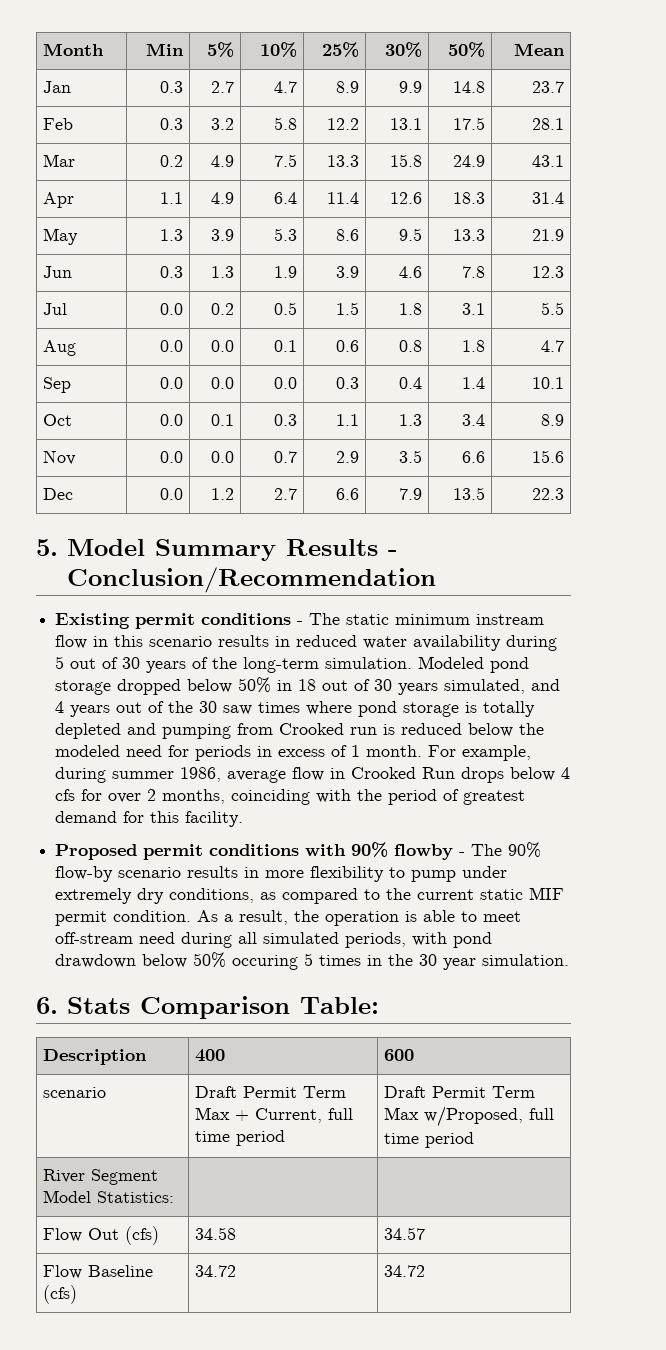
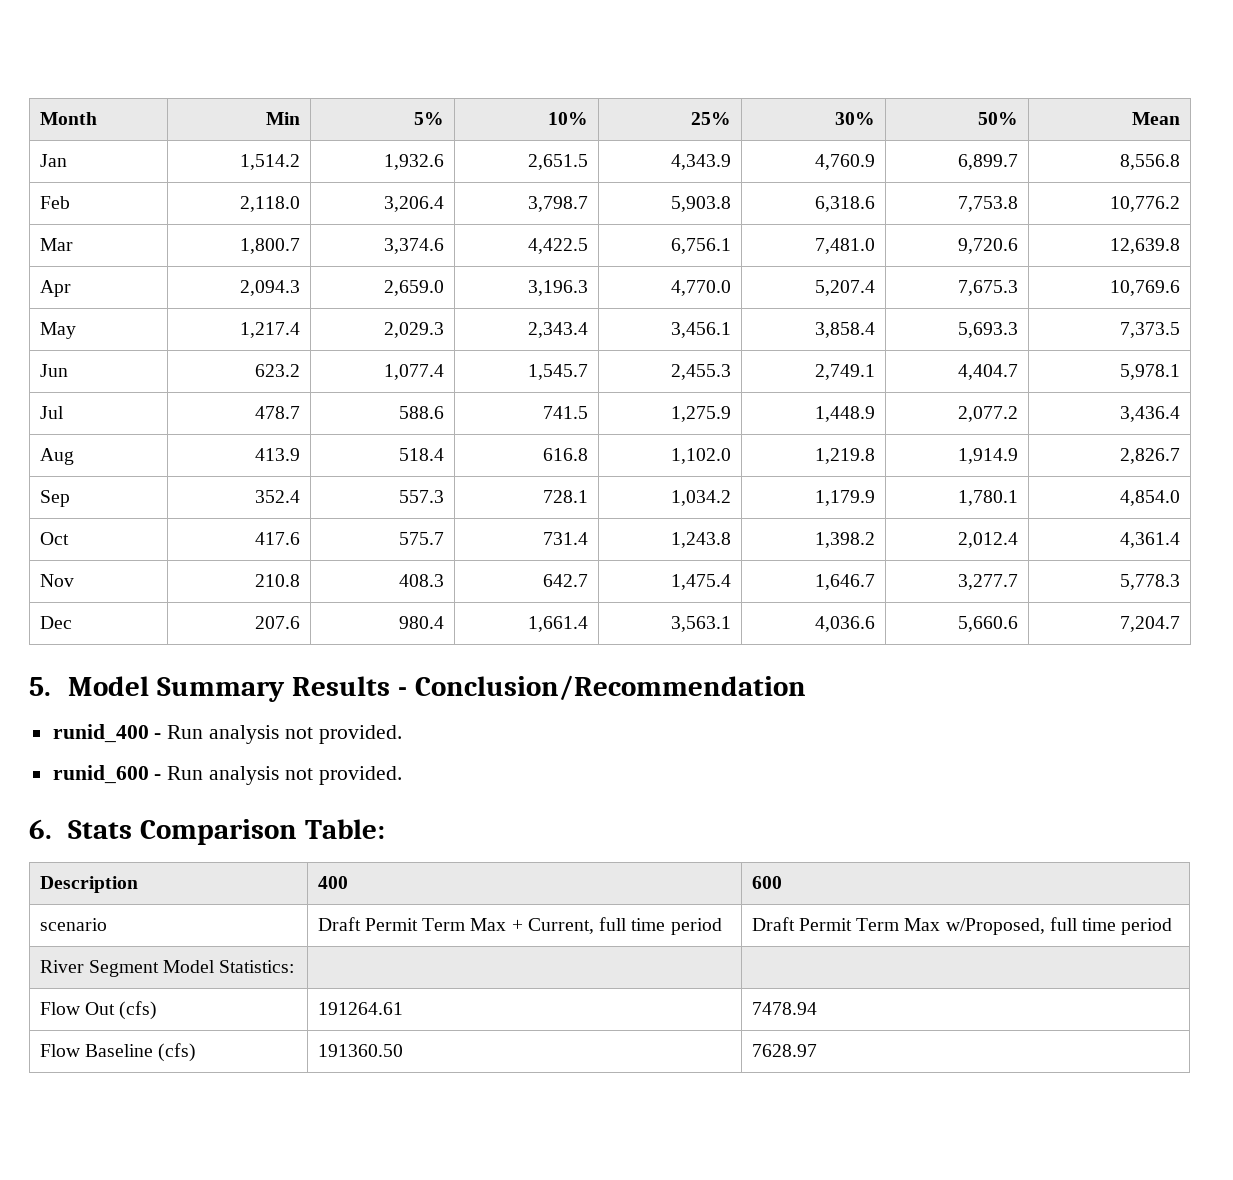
[159,81,183,93] [210,81,234,93] [273,81,297,93] [335,81,359,93] [398,81,422,93] [452,81,485,93] [531,81,564,93] [43,118,74,130] [159,118,183,130] [210,118,234,130] [273,117,297,130] [326,118,359,130] [389,118,422,130] [452,117,485,130] [531,118,564,130] [43,154,76,167] [159,155,183,167] [210,155,234,167] [273,154,297,167] [326,155,359,167] [389,154,422,167] [452,155,485,167] [531,155,564,167] [43,192,75,208] [159,192,183,204] [210,192,234,204] [273,192,297,204] [326,192,359,204] [389,192,422,204] [452,192,485,204] [531,192,564,204] [43,228,79,245] [159,229,183,241] [210,229,234,241] [273,228,297,241] [335,229,359,241] [398,228,422,241] [452,229,485,241] [531,229,564,241] [43,266,73,278] [159,266,183,278] [210,266,234,278] [273,266,297,278] [335,266,359,278] [398,266,422,278] [461,266,485,278] [531,266,564,278] [43,303,68,315] [159,303,183,315] [210,303,234,315] [273,302,297,315] [335,302,359,315] [398,303,422,315] [461,303,485,315] [540,302,564,315] [43,340,77,356] [159,340,183,352] [210,340,234,352] [273,340,297,352] [335,340,359,352] [398,340,422,352] [461,340,485,352] [540,340,564,352] [43,377,72,393] [159,377,183,389] [210,377,234,389] [273,377,297,389] [335,377,359,389] [398,377,422,389] [461,377,485,389] [531,377,564,389] [43,414,73,426] [159,414,183,426] [210,414,234,426] [273,414,297,426] [335,414,359,426] [398,414,422,426] [461,414,485,426] [540,414,564,426] [43,450,77,465] [159,451,183,463] [210,451,234,463] [273,451,297,463] [335,451,359,463] [398,450,422,463] [461,451,485,463] [531,450,564,463] [43,488,74,500] [159,488,183,500] [210,488,234,500] [273,488,297,500] [335,488,359,500] [398,488,422,500] [452,487,485,500] [531,488,564,500] 0.3 | 2.7 | 4.7 | 8.9 | 9.9 | 14.8 | 23.7 // Feb | 0.3 | 3.2 | 5.8 | 12.2 | 13.1 | 17.5 | 28.1 // Mar | 0.2 | 4.9 | 7.5 | 13.3 | 15.8 | 24.9 | 43.1 // Apr | 1.1 | 4.9 | 6.4 | 11.4 | 12.6 | 18.3 | 31.4 // May | 1.3 | 3.9 | 5.3 | 8.6 | 9.5 | 13.3 | 21.9 // Jun | 0.3 | 1.3 | 1.9 | 3.9 | 4.6 | 7.8 | 12.3 // Jul | 0.0 | 0.2 | 0.5 | 1.5 | 1.8 | 3.1 | 5.5 // Aug | 0.0 | 0.0 | 0.1 | 0.6 | 0.8 | 1.8 | 4.7 // Sep | 0.0 | 0.0 | 0.0 | 0.3 | 0.4 | 1.4 | 10.1 // Oct | 0.0 | 0.1 | 0.3 | 1.1 | 1.3 | 3.4 | 8.9 // Nov | 0.0 | 0.0 | 0.7 | 2.9 | 3.5 | 6.6 | 15.6 // Dec | 0.0 | 1.2 | 2.7 | 6.6 | 7.9 | 13.5 | 22.3 -> [240,154,301,170] [384,154,445,170] [528,154,589,170] [671,154,732,170] [815,154,876,170] [958,154,1019,170] [1120,154,1181,170] [39,196,70,209] [240,196,301,212] [384,196,445,212] [528,196,589,212] [671,196,732,212] [815,196,876,212] [958,196,1019,212] [1110,196,1181,212] [39,238,73,251] [240,238,301,254] [384,238,445,254] [528,238,589,254] [671,238,732,254] [815,238,876,254] [958,238,1019,254] [1110,238,1181,254] [39,280,71,297] [240,280,301,296] [384,280,445,296] [528,280,589,296] [671,280,732,296] [815,280,876,296] [958,280,1019,296] [1110,280,1181,296] [39,322,76,339] [240,322,301,338] [384,322,445,338] [528,322,589,338] [671,322,732,338] [815,322,876,338] [958,322,1019,338] [1120,322,1181,338] [39,364,68,377] [255,364,301,377] [384,364,445,380] [528,364,589,380] [671,364,732,380] [815,364,876,380] [958,364,1019,380] [1120,364,1181,380] [39,406,64,419] [255,406,301,419] [399,406,445,419] [543,406,589,419] [671,406,732,422] [815,406,876,422] [958,406,1019,422] [1120,406,1181,422] [39,448,74,465] [255,448,301,461] [399,448,445,461] [543,448,589,461] [671,448,732,464] [815,448,876,464] [958,448,1019,464] [1120,448,1181,464] [39,490,70,507] [255,490,301,503] [399,490,445,503] [543,490,589,503] [671,490,732,506] [815,490,876,506] [958,490,1019,506] [1120,490,1181,506] [39,532,69,545] [255,532,301,545] [399,532,445,545] [543,532,589,545] [671,532,732,548] [815,532,876,548] [958,532,1019,548] [1120,532,1181,548] [39,574,74,587] [255,574,301,587] [399,574,445,587] [543,574,589,587] [671,574,732,590] [815,574,876,590] [958,574,1019,590] [1120,574,1181,590] [39,616,72,629] [255,616,301,629] [399,616,445,629] [528,616,589,632] [671,616,732,632] [815,616,876,632] [958,616,1019,632] [1120,616,1181,632] 1,514.2 | 1,932.6 | 2,651.5 | 4,343.9 | 4,760.9 | 6,899.7 | 8,556.8 // Feb | 2,118.0 | 3,206.4 | 3,798.7 | 5,903.8 | 6,318.6 | 7,753.8 | 10,776.2 // Mar | 1,800.7 | 3,374.6 | 4,422.5 | 6,756.1 | 7,481.0 | 9,720.6 | 12,639.8 // Apr | 2,094.3 | 2,659.0 | 3,196.3 | 4,770.0 | 5,207.4 | 7,675.3 | 10,769.6 // May | 1,217.4 | 2,029.3 | 2,343.4 | 3,456.1 | 3,858.4 | 5,693.3 | 7,373.5 // Jun | 623.2 | 1,077.4 | 1,545.7 | 2,455.3 | 2,749.1 | 4,404.7 | 5,978.1 // Jul | 478.7 | 588.6 | 741.5 | 1,275.9 | 1,448.9 | 2,077.2 | 3,436.4 // Aug | 413.9 | 518.4 | 616.8 | 1,102.0 | 1,219.8 | 1,914.9 | 2,826.7 // Sep | 352.4 | 557.3 | 728.1 | 1,034.2 | 1,179.9 | 1,780.1 | 4,854.0 // Oct | 417.6 | 575.7 | 731.4 | 1,243.8 | 1,398.2 | 2,012.4 | 4,361.4 // Nov | 210.8 | 408.3 | 642.7 | 1,475.4 | 1,646.7 | 3,277.7 | 5,778.3 // Dec | 207.6 | 980.4 | 1,661.4 | 3,563.1 | 4,036.6 | 5,660.6 | 7,204.7
[55,613,545,629] [55,635,558,651] [55,656,530,673] [55,677,561,695] [55,701,536,717] [55,723,545,739] [55,745,532,761] [55,767,571,783] [55,789,526,805] [55,811,244,827] [55,842,542,860] [55,866,508,882] [55,887,565,904] [55,910,522,926] [55,932,493,948] [55,952,570,970] Existing permit conditions - The static minimum instream flow in this scenario results in reduced water availability during 5 out of 30 years of the long-term simulation. Modeled pond storage dropped below 50% in 18 out of 30 years simulated, and 4 years out of the 30 saw times where pond storage is totally depleted and pumping from Crooked run is reduced below the modeled need for periods in excess of 1 month. For example, during summer 1986, average flow in Crooked Run drops below 4 cfs for over 2 months, coinciding with the period of greatest demand for this facility. // Proposed permit conditions with 90% flowby - The 90% flow-by scenario results in more flexibility to pump under extremely dry conditions, as compared to the current static MIF permit condition. As a result, the operation is able to meet off-stream need during all simulated periods, with pond drawdown below 50% occuring 5 times in the 30 year simulation. -> [52,724,402,744] [52,765,402,785] runid_400 - Run analysis not provided. // runid_600 - Run analysis not provided.
[195,1227,237,1240] [384,1227,426,1240] 34.58 | 34.57 -> [317,1002,403,1015] [751,1002,817,1015] 191264.61 | 7478.94
[195,1265,237,1277] [384,1265,426,1277] 34.72 | 34.72 -> [317,1044,403,1057] [751,1044,817,1057] 191360.50 | 7628.97

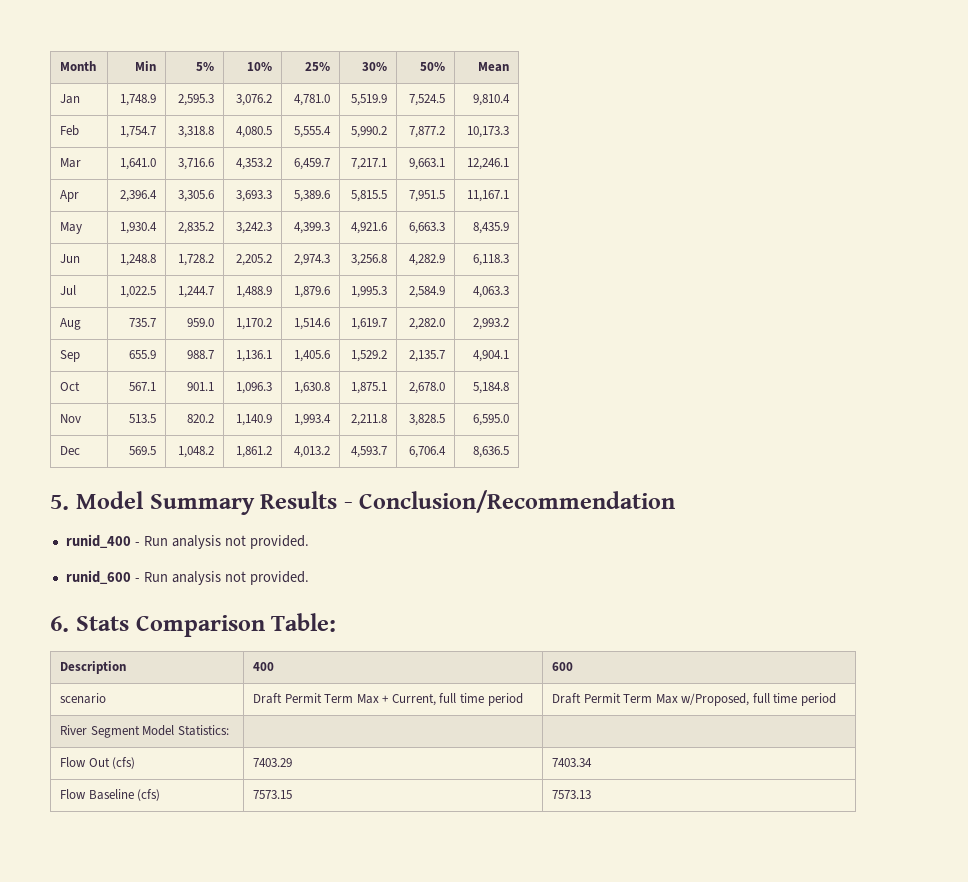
[240,154,301,170] [384,154,445,170] [528,154,589,170] [671,154,732,170] [815,154,876,170] [958,154,1019,170] [1120,154,1181,170] [39,196,70,209] [240,196,301,212] [384,196,445,212] [528,196,589,212] [671,196,732,212] [815,196,876,212] [958,196,1019,212] [1110,196,1181,212] [39,238,73,251] [240,238,301,254] [384,238,445,254] [528,238,589,254] [671,238,732,254] [815,238,876,254] [958,238,1019,254] [1110,238,1181,254] [39,280,71,297] [240,280,301,296] [384,280,445,296] [528,280,589,296] [671,280,732,296] [815,280,876,296] [958,280,1019,296] [1110,280,1181,296] [39,322,76,339] [240,322,301,338] [384,322,445,338] [528,322,589,338] [671,322,732,338] [815,322,876,338] [958,322,1019,338] [1120,322,1181,338] [39,364,68,377] [255,364,301,377] [384,364,445,380] [528,364,589,380] [671,364,732,380] [815,364,876,380] [958,364,1019,380] [1120,364,1181,380] [39,406,64,419] [255,406,301,419] [399,406,445,419] [543,406,589,419] [671,406,732,422] [815,406,876,422] [958,406,1019,422] [1120,406,1181,422] [39,448,74,465] [255,448,301,461] [399,448,445,461] [543,448,589,461] [671,448,732,464] [815,448,876,464] [958,448,1019,464] [1120,448,1181,464] [39,490,70,507] [255,490,301,503] [399,490,445,503] [543,490,589,503] [671,490,732,506] [815,490,876,506] [958,490,1019,506] [1120,490,1181,506] [39,532,69,545] [255,532,301,545] [399,532,445,545] [543,532,589,545] [671,532,732,548] [815,532,876,548] [958,532,1019,548] [1120,532,1181,548] [39,574,74,587] [255,574,301,587] [399,574,445,587] [543,574,589,587] [671,574,732,590] [815,574,876,590] [958,574,1019,590] [1120,574,1181,590] [39,616,72,629] [255,616,301,629] [399,616,445,629] [528,616,589,632] [671,616,732,632] [815,616,876,632] [958,616,1019,632] [1120,616,1181,632] 1,514.2 | 1,932.6 | 2,651.5 | 4,343.9 | 4,760.9 | 6,899.7 | 8,556.8 // Feb | 2,118.0 | 3,206.4 | 3,798.7 | 5,903.8 | 6,318.6 | 7,753.8 | 10,776.2 // Mar | 1,800.7 | 3,374.6 | 4,422.5 | 6,756.1 | 7,481.0 | 9,720.6 | 12,639.8 // Apr | 2,094.3 | 2,659.0 | 3,196.3 | 4,770.0 | 5,207.4 | 7,675.3 | 10,769.6 // May | 1,217.4 | 2,029.3 | 2,343.4 | 3,456.1 | 3,858.4 | 5,693.3 | 7,373.5 // Jun | 623.2 | 1,077.4 | 1,545.7 | 2,455.3 | 2,749.1 | 4,404.7 | 5,978.1 // Jul | 478.7 | 588.6 | 741.5 | 1,275.9 | 1,448.9 | 2,077.2 | 3,436.4 // Aug | 413.9 | 518.4 | 616.8 | 1,102.0 | 1,219.8 | 1,914.9 | 2,826.7 // Sep | 352.4 | 557.3 | 728.1 | 1,034.2 | 1,179.9 | 1,780.1 | 4,854.0 // Oct | 417.6 | 575.7 | 731.4 | 1,243.8 | 1,398.2 | 2,012.4 | 4,361.4 // Nov | 210.8 | 408.3 | 642.7 | 1,475.4 | 1,646.7 | 3,277.7 | 5,778.3 // Dec | 207.6 | 980.4 | 1,661.4 | 3,563.1 | 4,036.6 | 5,660.6 | 7,204.7 -> [119,94,156,106] [177,94,214,106] [235,94,272,106] [293,94,330,106] [350,94,387,106] [408,94,445,106] [472,94,510,106] [60,125,80,136] [119,126,156,138] [177,126,214,138] [235,126,272,138] [293,126,331,138] [350,126,387,138] [408,126,445,138] [466,126,509,138] [60,158,82,168] [119,158,156,170] [177,158,214,170] [235,158,272,170] [293,158,330,170] [350,158,387,170] [408,158,445,170] [466,158,509,170] [60,190,80,202] [119,190,157,202] [177,190,214,202] [235,190,272,202] [293,190,330,202] [350,190,387,202] [408,190,445,202] [466,190,509,202] [60,222,83,234] [119,222,157,234] [177,222,214,234] [235,222,272,234] [293,222,330,234] [350,222,387,234] [408,222,445,234] [472,222,509,234] [60,254,81,263] [119,254,156,266] [177,254,214,266] [235,254,272,266] [293,254,330,266] [350,254,387,266] [408,254,445,266] [472,254,509,266] [60,285,77,295] [119,286,156,298] [177,286,214,298] [235,286,272,298] [293,286,330,298] [350,286,387,298] [408,286,445,298] [472,286,509,298] [60,318,82,330] [128,318,156,327] [186,318,214,327] [235,318,272,330] [293,318,330,330] [350,318,387,330] [408,318,445,330] [472,318,509,330] [60,350,81,362] [128,350,156,359] [186,350,214,359] [235,350,272,362] [293,350,330,362] [350,350,387,362] [408,350,445,362] [472,350,509,362] [60,381,81,391] [128,382,156,391] [186,382,214,391] [235,382,272,394] [293,382,330,394] [350,382,387,394] [408,382,445,394] [472,382,509,394] [60,414,82,423] [128,414,156,423] [186,414,214,423] [235,414,272,426] [293,414,331,426] [350,414,387,426] [408,414,445,426] [472,414,509,426] [60,446,81,455] [128,446,156,455] [177,446,214,458] [235,446,272,458] [293,446,330,458] [350,446,387,458] [408,446,446,458] [472,446,509,458] 1,748.9 | 2,595.3 | 3,076.2 | 4,781.0 | 5,519.9 | 7,524.5 | 9,810.4 // Feb | 1,754.7 | 3,318.8 | 4,080.5 | 5,555.4 | 5,990.2 | 7,877.2 | 10,173.3 // Mar | 1,641.0 | 3,716.6 | 4,353.2 | 6,459.7 | 7,217.1 | 9,663.1 | 12,246.1 // Apr | 2,396.4 | 3,305.6 | 3,693.3 | 5,389.6 | 5,815.5 | 7,951.5 | 11,167.1 // May | 1,930.4 | 2,835.2 | 3,242.3 | 4,399.3 | 4,921.6 | 6,663.3 | 8,435.9 // Jun | 1,248.8 | 1,728.2 | 2,205.2 | 2,974.3 | 3,256.8 | 4,282.9 | 6,118.3 // Jul | 1,022.5 | 1,244.7 | 1,488.9 | 1,879.6 | 1,995.3 | 2,584.9 | 4,063.3 // Aug | 735.7 | 959.0 | 1,170.2 | 1,514.6 | 1,619.7 | 2,282.0 | 2,993.2 // Sep | 655.9 | 988.7 | 1,136.1 | 1,405.6 | 1,529.2 | 2,135.7 | 4,904.1 // Oct | 567.1 | 901.1 | 1,096.3 | 1,630.8 | 1,875.1 | 2,678.0 | 5,184.8 // Nov | 513.5 | 820.2 | 1,140.9 | 1,993.4 | 2,211.8 | 3,828.5 | 6,595.0 // Dec | 569.5 | 1,048.2 | 1,861.2 | 4,013.2 | 4,593.7 | 6,706.4 | 8,636.5
[317,1002,403,1015] [751,1002,817,1015] 191264.61 | 7478.94 -> [253,758,293,767] [552,758,593,767] 7403.29 | 7403.34
[317,1044,403,1057] [751,1044,817,1057] 191360.50 | 7628.97 -> [253,790,293,799] [552,790,592,799] 7573.15 | 7573.13

